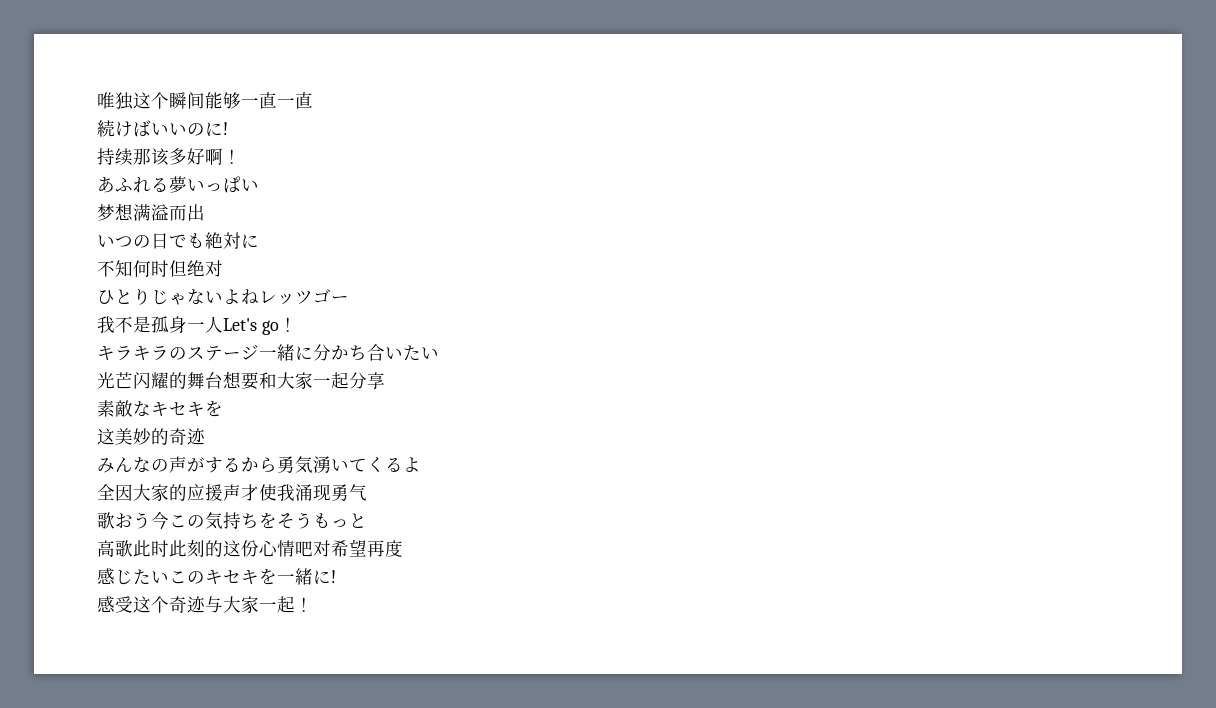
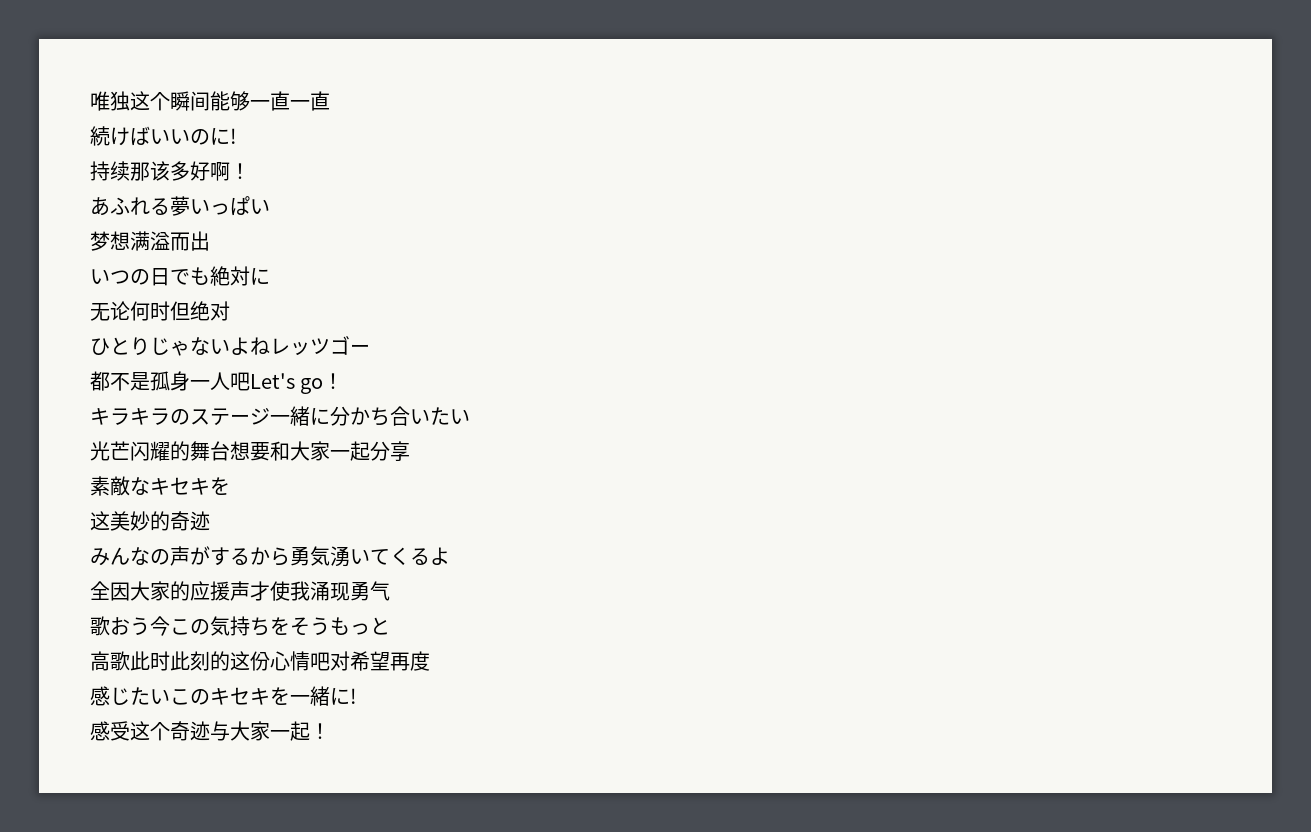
[97,260,133,277] 不知 -> [90,301,130,321] 无论
[97,316,115,333] 我 -> [90,371,110,391] 都
(223, 324) none -> [230,372,250,391] 吧

